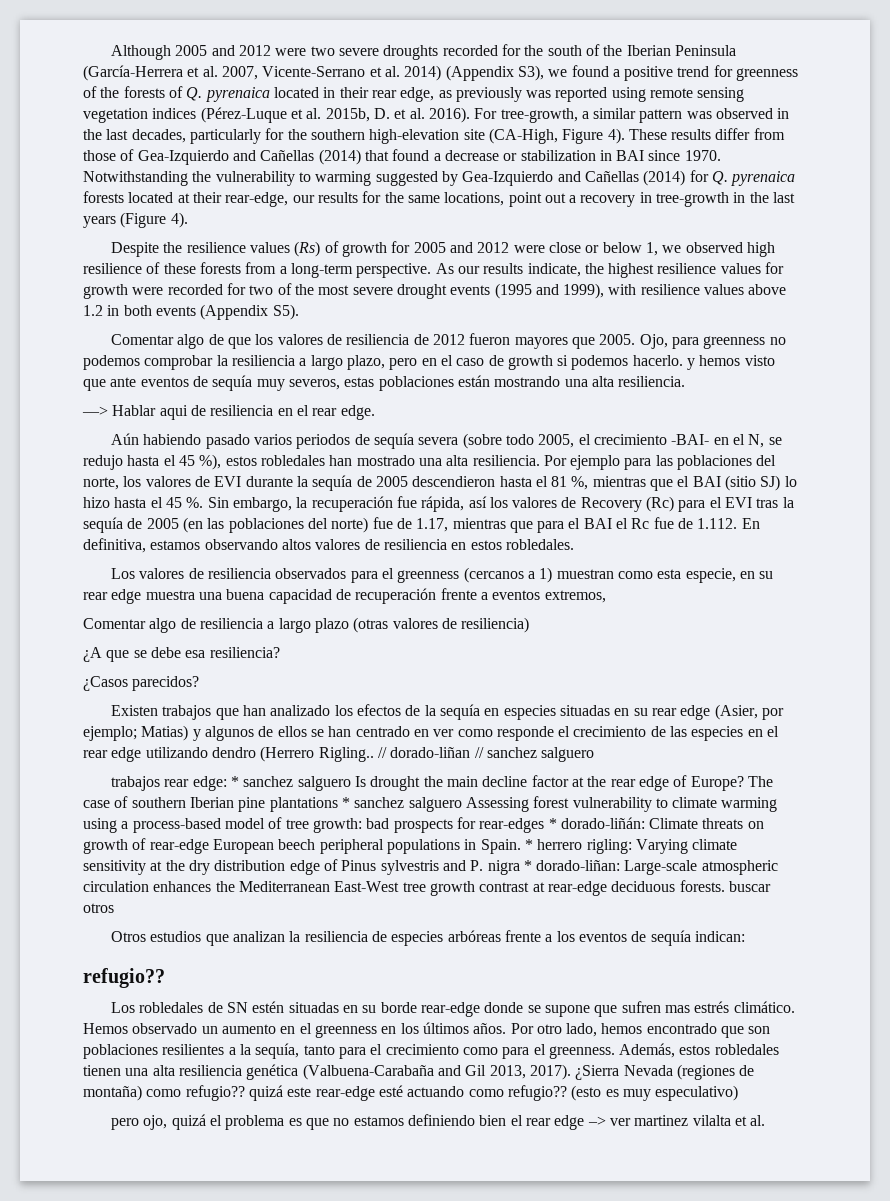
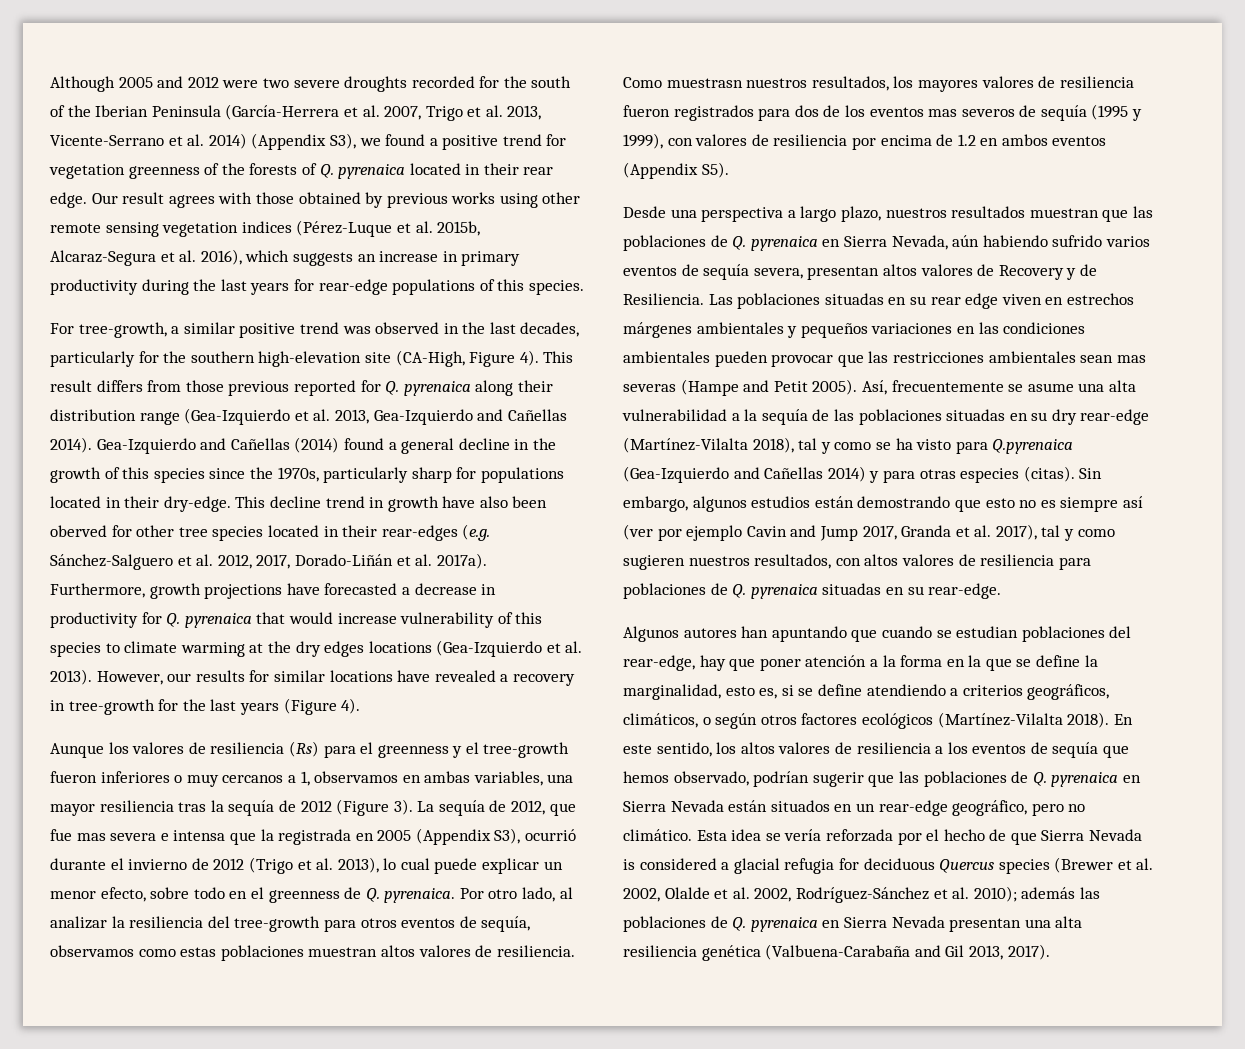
(258, 73) none -> [425,105,542,121] Trigo et al. 2013,
(733, 71) none -> [49,164,125,179] vegetation
[400,87,646,102] edge, as previously was reported using -> [50,192,581,208] edge. Our result agrees with those obtained by previous works using other
[373,107,470,123] D. et al. 2016). -> [50,249,521,266] [50,279,584,295] Alcaraz-Segura et al. 2016), which suggests an increase in primary productivity during the last years for rear-edge populations of this species. //
[639,109,683,123] pattern -> [239,322,339,338] positive trend
[628,128,785,140] [83,149,721,165] [83,170,796,186] [83,191,566,207] These results differ from those of Gea-Izquierdo and Cañellas (2014) that found a decrease or stabilization in BAI since 1970. Notwithstanding the vulnerability to warming suggested by Gea-Izquierdo and Cañellas (2014) for Q. pyrenaica forests located at their rear-edge, our results for the same locations, point out -> [543,351,574,363] [50,380,553,396] [50,408,567,425] [50,437,556,454] [50,467,564,483] [50,496,548,512] [50,524,491,541] [50,553,487,570] [50,583,497,599] [50,612,543,628] [50,640,583,657] [50,669,496,685] This result differs from those previous reported for Q. pyrenaica along their distribution range (Gea-Izquierdo et al. 2013, Gea-Izquierdo and Cañellas 2014). Gea-Izquierdo and Cañellas (2014) found a general decline in the growth of this species since the 1970s, particularly sharp for populations located in their dry-edge. This decline trend in growth have also been oberved for other tree species located in their rear-edges (e.g. Sánchez-Salguero et al. 2012, 2017, Dorado-Liñán et al. 2017a). Furthermore, growth projections have forecasted a decrease in productivity for Q. pyrenaica that would increase vulnerability of this species to climate warming at the dry edges locations (Gea-Izquierdo et al. 2013). However, our results for similar locations have revealed
[733,192,746,203] in -> [158,699,179,711] for
[111,241,775,257] [83,262,785,278] [83,283,787,299] [83,304,299,320] [111,333,786,349] [83,355,775,370] [83,375,686,391] [82,405,375,420] [111,433,782,449] [83,454,777,470] [83,475,797,491] [83,496,794,512] [83,517,760,533] [83,538,574,553] [111,567,774,583] [83,588,606,604] [83,617,530,633] [83,647,280,662] [83,676,200,691] [111,704,556,720] Despite the resilience values (Rs) of growth for 2005 and 2012 were close or below 1, we observed high resilience of these forests from a long-term perspective. As our results indicate, the highest resilience values for growth were recorded for two of the most severe drought events (1995 and 1999), with resilience values above 1.2 in both events (Appendix S5). // Comentar algo de que los valores de resiliencia de 2012 fueron mayores que 2005. Ojo, para greenness no podemos comprobar la resiliencia a largo plazo, pero en el caso de growth si podemos hacerlo. y hemos visto que ante eventos de sequía muy severos, estas poblaciones están mostrando una alta resiliencia. // —> Hablar aqui de resiliencia en el rear edge. // Aún habiendo pasado varios periodos de sequía severa (sobre todo 2005, el crecimiento -BAI- en el N, se redujo hasta el 45 %), estos robledales han mostrado una alta resiliencia. Por ejemplo para las poblaciones del norte, los valores de EVI durante la sequía de 2005 descendieron hasta el 81 %, mientras que el BAI (sitio SJ) lo hizo hasta el 45 %. Sin embargo, la recuperación fue rápida, así los valores de Recovery (Rc) para el EVI tras la sequía de 2005 (en las poblaciones del norte) fue de 1.17, mientras que para el BAI el Rc fue de 1.112. En definitiva, estamos observando altos valores de resiliencia en estos robledales. // Los valores de resiliencia observados para el greenness (cercanos a 1) muestran como esta especie, en su rear edge muestra una buena capacidad de recuperación frente a eventos extremos, // Comentar algo de resiliencia a largo plazo (otras valores de resiliencia) // ¿A que se debe esa resiliencia? // ¿Casos parecidos? // Existen trabajos que han analizado los efectos de la sequía en especies -> [50,741,570,758] [50,771,574,787] [50,799,576,816] [50,828,577,845] [50,857,563,874] [50,887,573,903] [50,916,531,932] [50,945,575,961] [623,76,1134,92] [623,104,1143,121] [623,133,1107,150] [623,162,729,179] [623,206,1153,222] [623,235,1150,251] [623,264,1097,280] [623,293,821,309] Aunque los valores de resiliencia (Rs) para el greenness y el tree-growth fueron inferiores o muy cercanos a 1, observamos en ambas variables, una mayor resiliencia tras la sequía de 2012 (Figure 3). La sequía de 2012, que fue mas severa e intensa que la registrada en 2005 (Appendix S3), ocurrió durante el invierno de 2012 (Trigo et al. 2013), lo cual puede explicar un menor efecto, sobre todo en el greenness de Q. pyrenaica. Por otro lado, al analizar la resiliencia del tree-growth para otros eventos de sequía, observamos como estas poblaciones muestran altos valores de resiliencia. Como muestrasn nuestros resultados, los mayores valores de resiliencia fueron registrados para dos de los eventos mas severos de sequía (1995 y 1999), con valores de resiliencia por encima de 1.2 en ambos eventos (Appendix S5). // Desde una perspectiva a largo plazo, nuestros resultados muestran que las poblaciones de Q. pyrenaica en Sierra Nevada, aún habiendo sufrido varios eventos de sequía severa, presentan altos valores de Recovery y de Resiliencia. Las poblaciones
[714,704,784,720] [83,725,780,741] [83,746,595,762] [111,775,773,791] [83,796,778,812] [83,817,764,833] [83,838,738,854] [83,859,778,875] [83,880,771,896] [83,903,114,913] [111,930,541,946] (Asier, por ejemplo; Matias) y algunos de ellos se han centrado en ver como responde el crecimiento de las especies en el rear edge utilizando dendro (Herrero Rigling.. // dorado-liñan // sanchez salguero // trabajos rear edge: * sanchez salguero Is drought the main decline factor at the rear edge of Europe? The case of southern Iberian pine plantations * sanchez salguero Assessing forest vulnerability to climate warming using a process-based model of tree growth: bad prospects for rear-edges * dorado-liñán: Climate threats on growth of rear-edge European beech peripheral populations in Spain. * herrero rigling: Varying climate sensitivity at the dry distribution edge of Pinus sylvestris and P. nigra * dorado-liñan: Large-scale atmospheric circulation enhances the Mediterranean East-West tree growth contrast at rear-edge deciduous forests. buscar otros // Otros estudios que analizan la resiliencia de especies arbóreas frente -> [1001,293,1134,305] [623,322,1086,338] [623,351,1146,367] [623,379,1136,396] [622,409,1150,425] [623,437,1074,454] [623,466,1103,483] [623,496,1143,512] [623,524,1115,541] [623,554,1091,570] [623,583,1002,599] [623,626,1132,642] [623,655,1098,671] [623,684,1110,700] [623,712,1133,729] [623,742,931,757] viven en estrechos márgenes ambientales y pequeños variaciones en las condiciones ambientales pueden provocar que las restricciones ambientales sean mas severas (Hampe and Petit 2005). Así, frecuentemente se asume una alta vulnerabilidad a la sequía de las poblaciones situadas en su dry rear-edge (Martínez-Vilalta 2018), tal y como se ha visto para Q.pyrenaica (Gea-Izquierdo and Cañellas 2014) y para otras especies (citas). Sin embargo, algunos estudios están demostrando que esto no es siempre así (ver por ejemplo Cavin and Jump 2017, Granda et al. 2017), tal y como sugieren nuestros resultados, con altos valores de resiliencia para poblaciones de Q. pyrenaica situadas en su rear-edge. // Algunos autores han apuntando que cuando se estudian poblaciones del rear-edge, hay que poner atención a la forma en la que se define la marginalidad, esto es, si se define atendiendo a criterios geográficos, climáticos, o según otros factores ecológicos (Martínez-Vilalta 2018). En este sentido, los altos valores de resiliencia
[694,931,745,942] [83,968,165,988] [111,1001,795,1017] [83,1022,771,1038] [83,1043,779,1059] [83,1065,121,1076] indican: // refugio?? // Los robledales de SN estén situadas en su borde rear-edge donde se supone que sufren mas estrés climático. Hemos observado un aumento en el greenness en los últimos años. Por otro lado, hemos encontrado que son poblaciones resilientes a la sequía, tanto para el crecimiento como para el greenness. Además, estos robledales tienen -> [1103,745,1130,758] [623,771,1141,787] [623,800,1086,816] [623,829,1143,845] [623,857,1154,874] [623,886,1100,903] [623,916,1022,932] que hemos observado, podrían sugerir que las poblaciones de Q. pyrenaica en Sierra Nevada están situados en un rear-edge geográfico, pero no climático. Esta idea se vería reforzada por el hecho de que Sierra Nevada is considered a glacial refugia for deciduous Quercus species (Brewer et al. 2002, Olalde et al. 2002, Rodríguez-Sánchez et al. 2010); además las poblaciones de Q. pyrenaica en Sierra Nevada presentan
[575,1064,755,1080] [83,1085,739,1101] [111,1114,766,1130] ¿Sierra Nevada (regiones de montaña) como refugio?? quizá este rear-edge esté actuando como refugio?? (esto es muy especulativo) // pero ojo, quizá el problema es que no estamos definiendo bien el rear edge –> ver martinez vilalta et al. -> (1050, 952) none

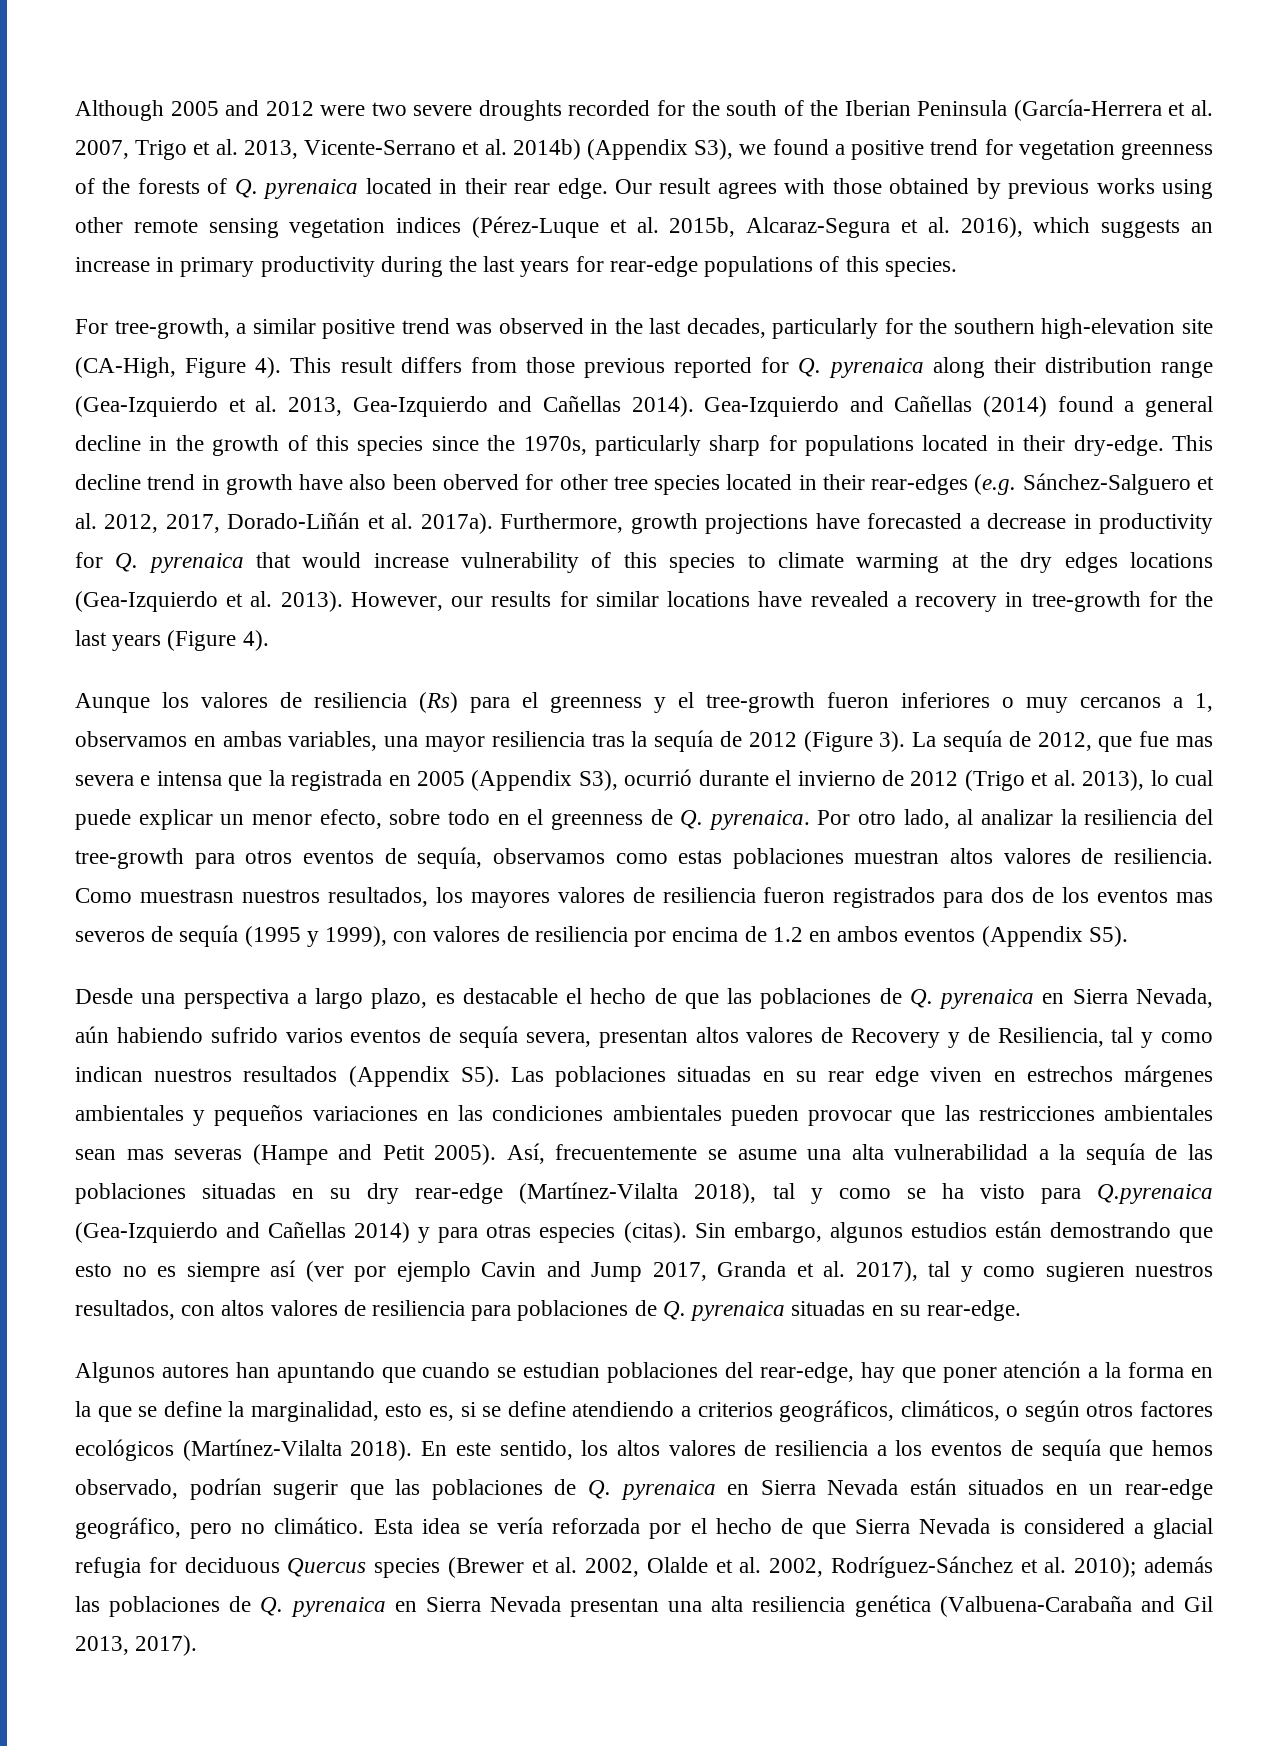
[208,133,247,149] 2014) -> [512,139,581,160] 2014b)
[885,206,1099,218] nuestros resultados muestran -> [435,988,677,1004] es destacable el hecho de
[623,293,704,305] Resiliencia. -> [997,1027,1213,1048] [75,1066,500,1087] Resiliencia, tal y como indican nuestros resultados (Appendix S5).

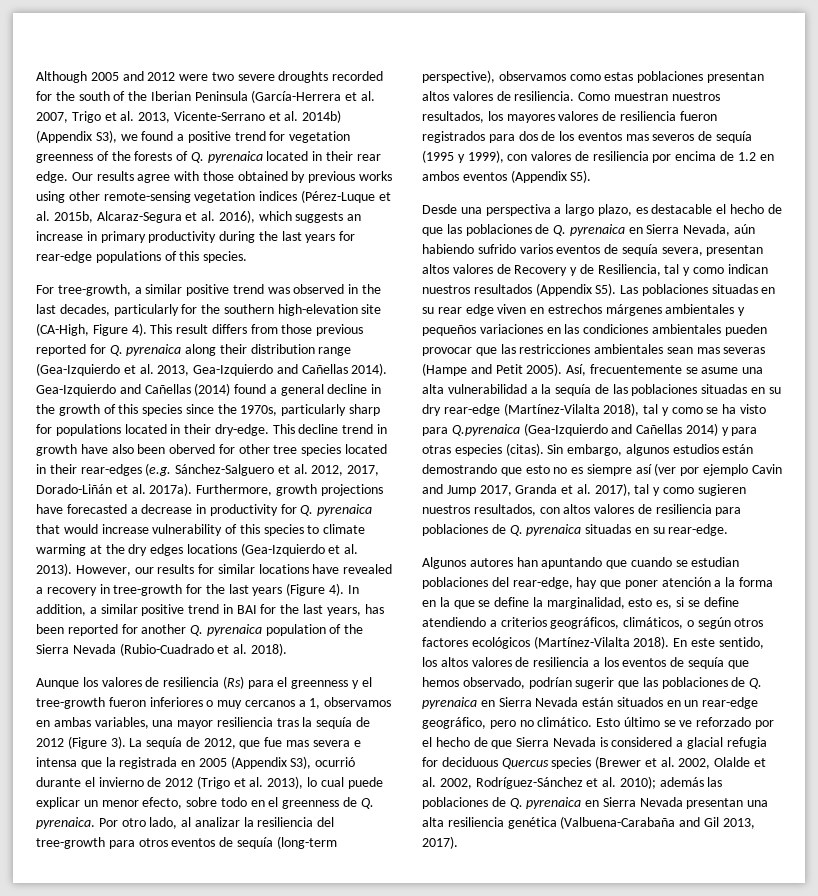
[659,178,777,199] result agrees -> [96,171,171,183] results agree
[133,218,279,238] remote sensing -> [103,191,191,203] remote-sensing
(269, 640) none -> [347,585,359,594] [36,604,384,616] [36,624,364,636] [36,643,287,656] In addition, a similar positive trend in BAI for the last years, has been reported for another Q. pyrenaica population of the Sierra Nevada (Rubio-Cuadrado et al. 2018).
[417,847,483,869] sequía, -> [236,836,337,849] [422,70,495,83] sequía (long-term perspective),
[854,850,940,864] muestran -> [706,72,764,83] presentan
[139,889,234,903] muestrasn -> [613,92,668,101] muestran
[373,1517,641,1534] Esta idea se vería reforzada -> [596,717,752,727] Esto último se ve reforzado

